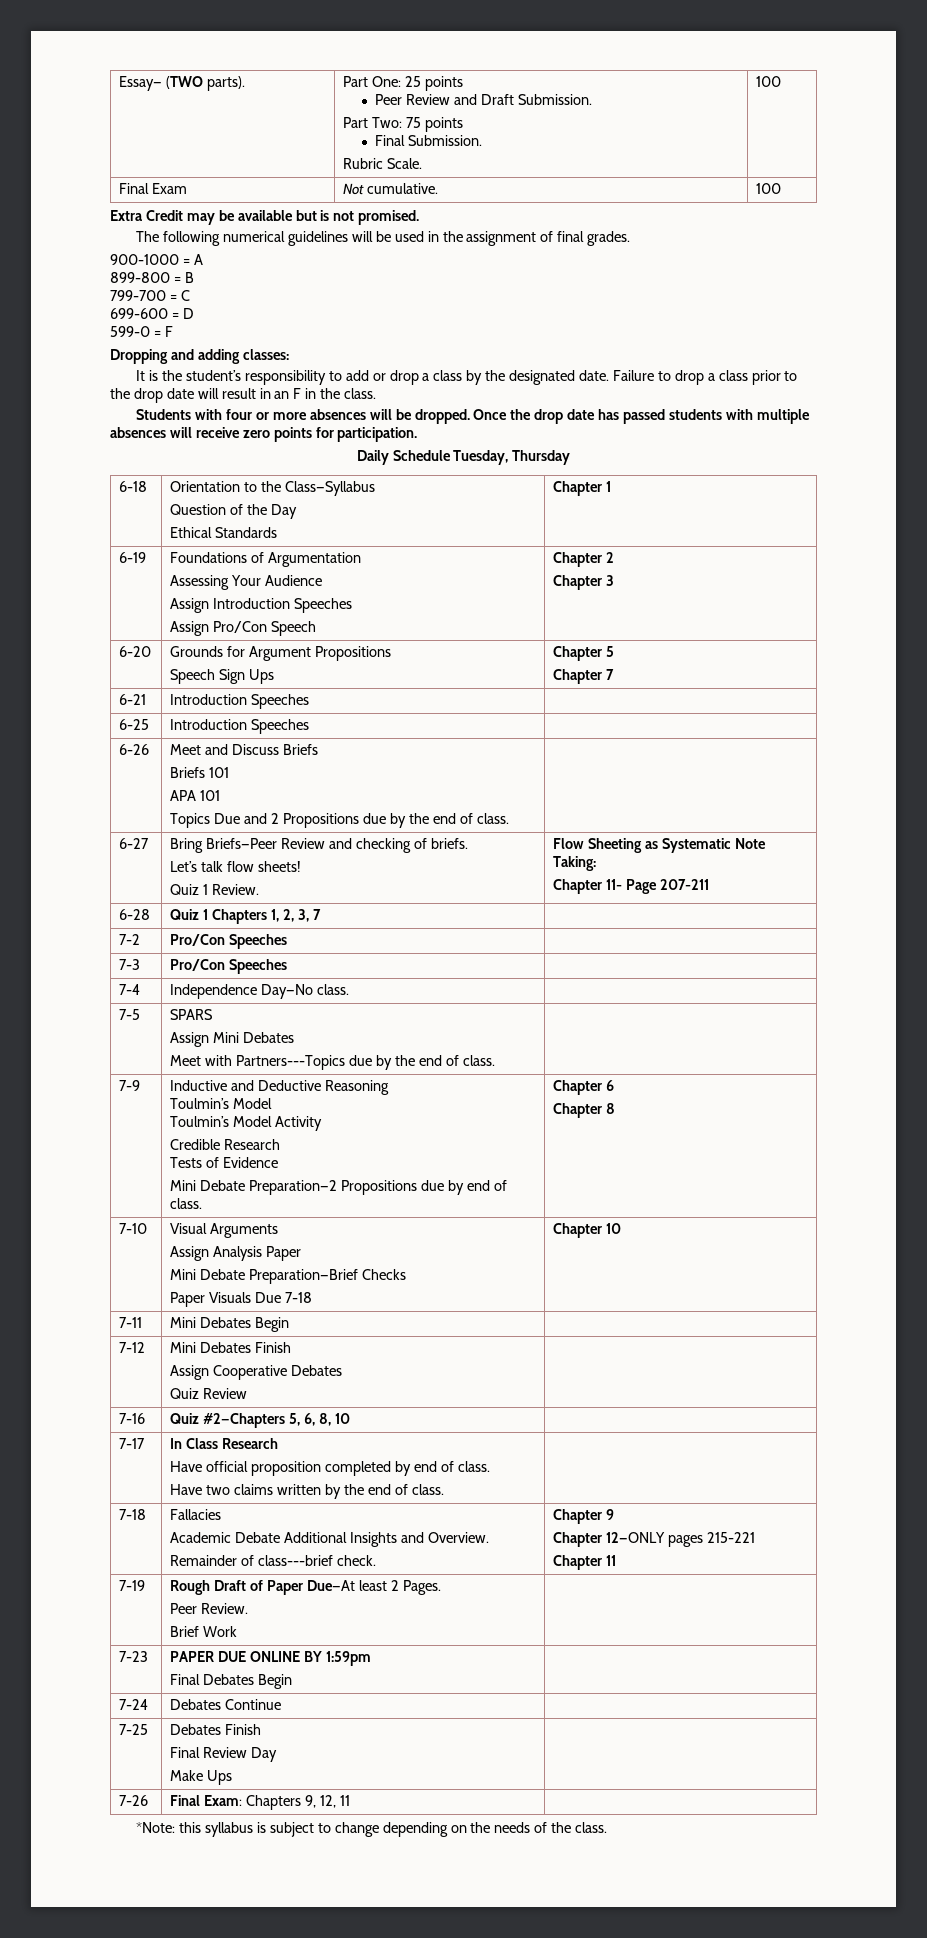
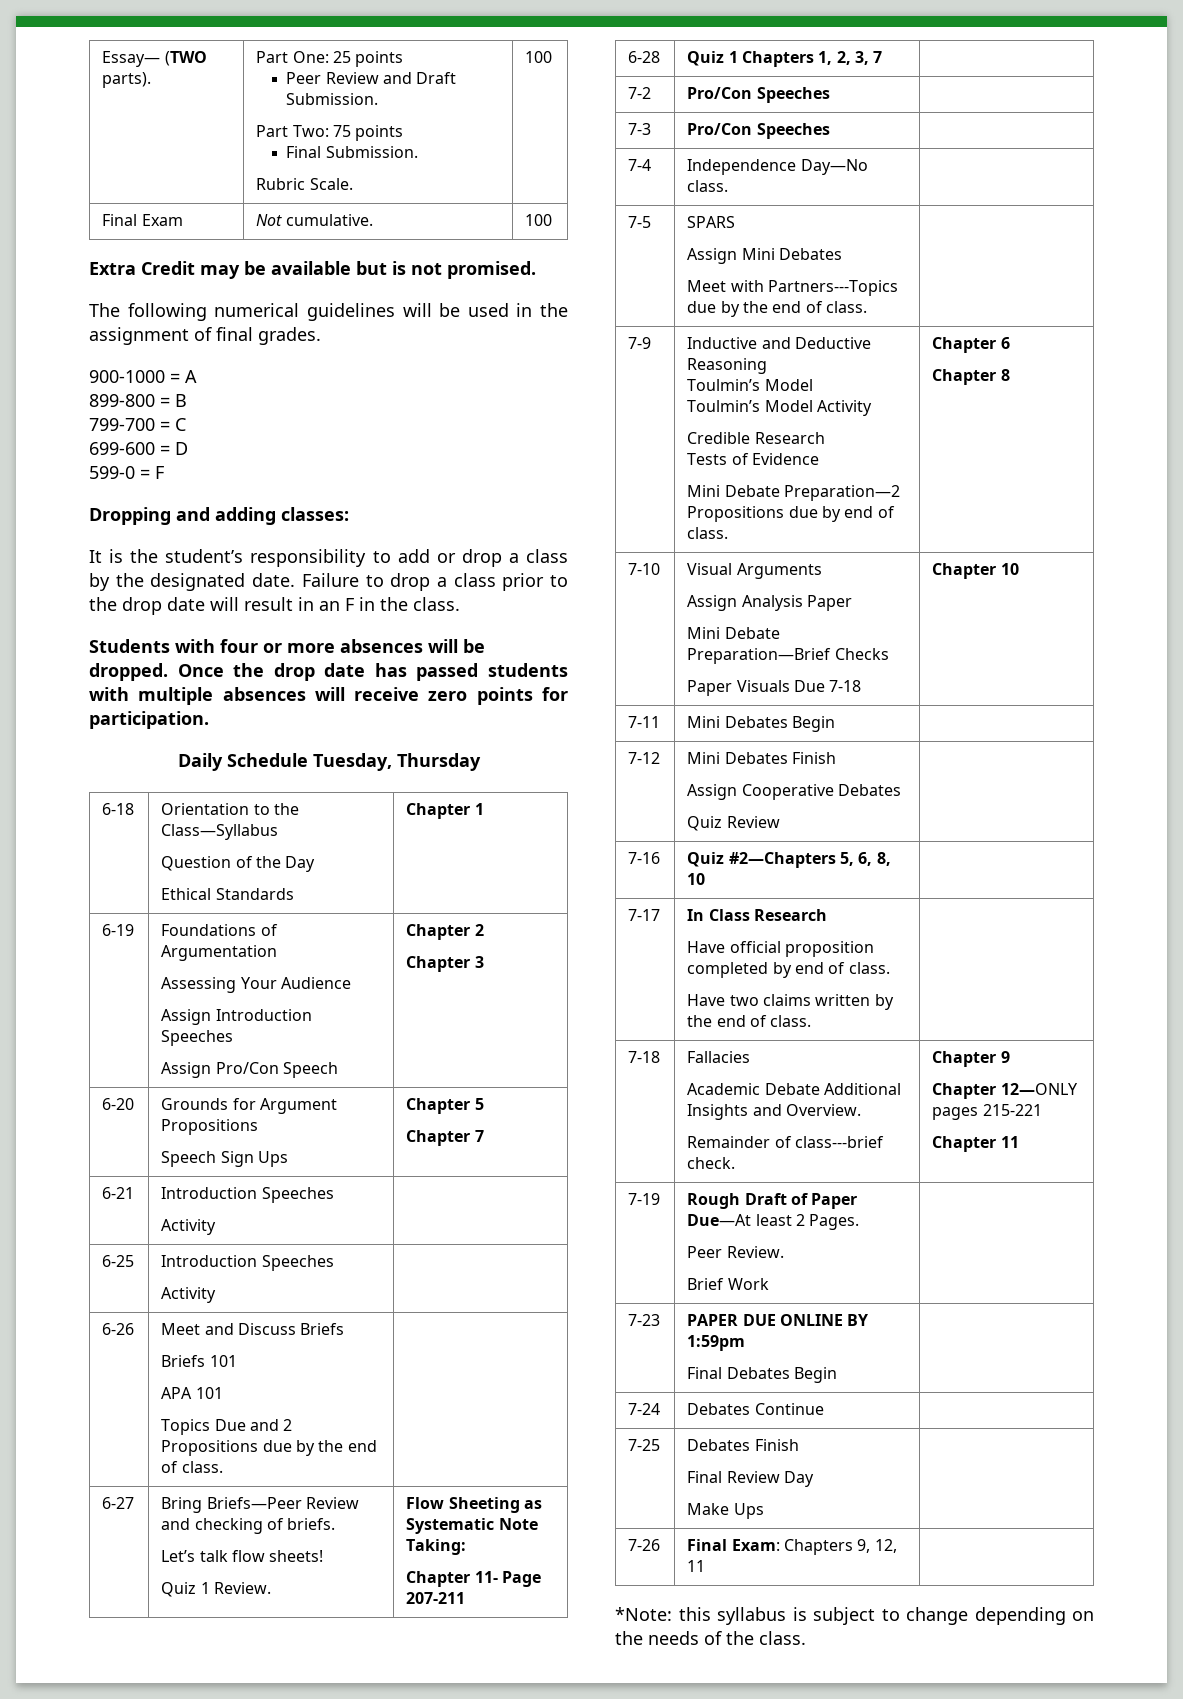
(310, 701) none -> [161,1219,217,1235] // Activity
(310, 726) none -> [161,1287,217,1303] // Activity

